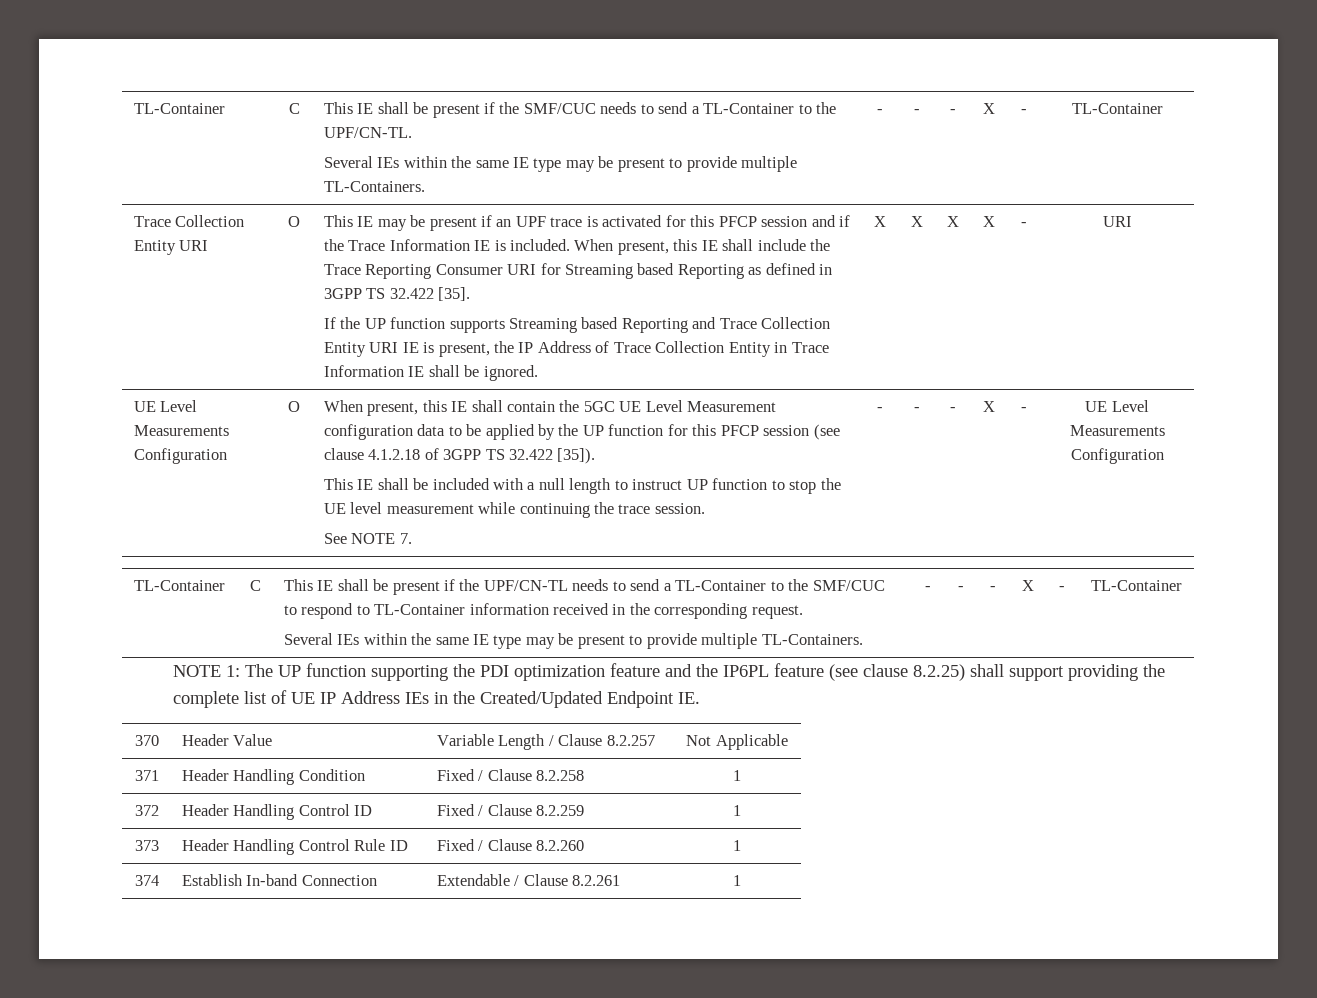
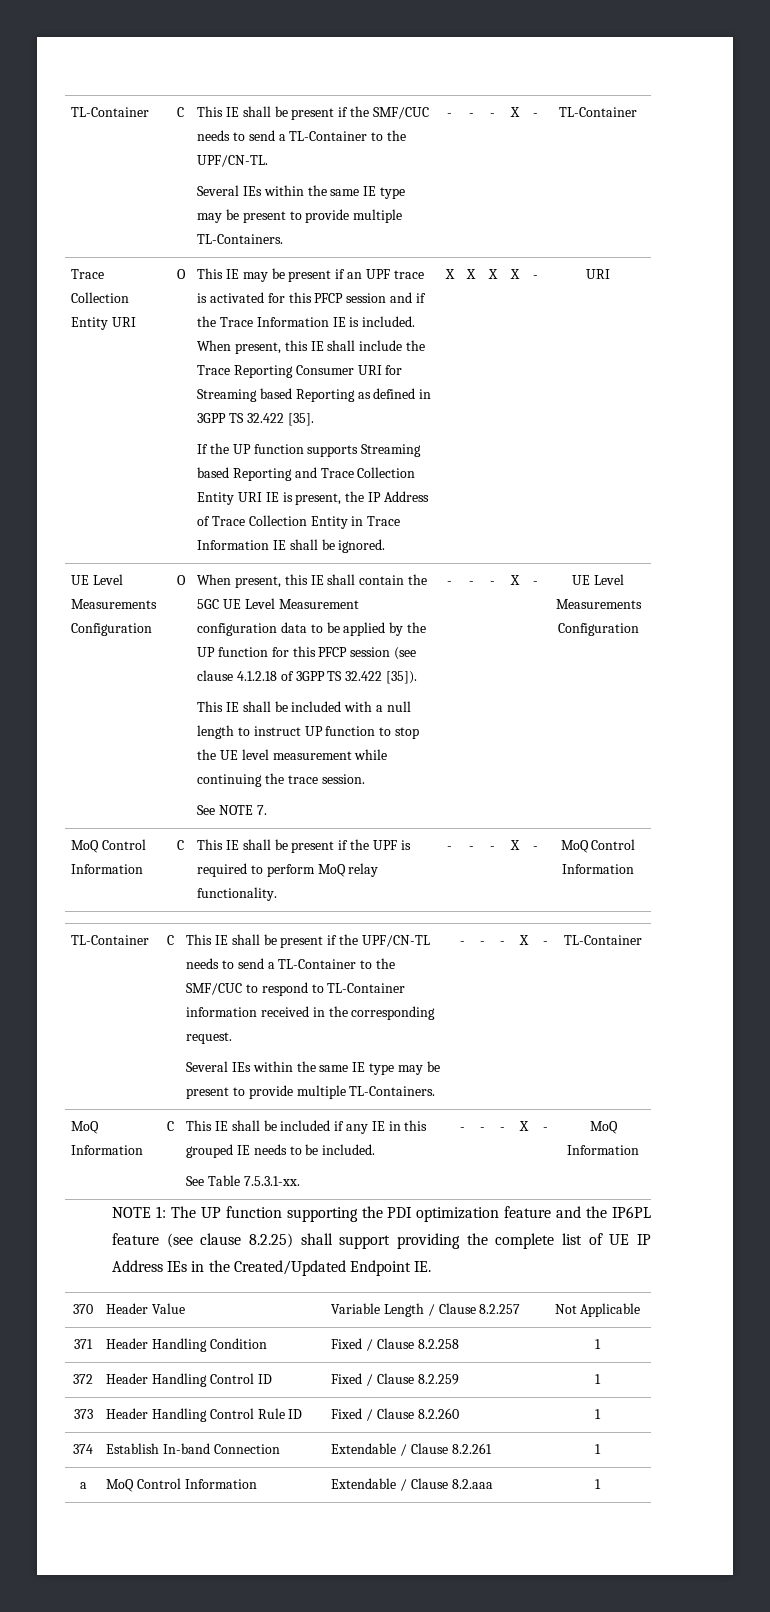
(1164, 456) none -> [71,839,147,853] [71,864,144,874] [177,840,184,850] [197,839,411,853] [197,863,379,877] [197,887,278,901] [447,846,452,850] [468,846,474,850] [490,846,495,850] [509,840,520,850] [533,846,538,850] [560,839,636,853] [562,864,634,874] // MoQ Control Information | C | This IE shall be present if the UPF is required to perform MoQ relay functionality. | - | - | - | X | - | MoQ Control Information
(1182, 585) none -> [71,1121,100,1134] [71,1145,144,1155] [166,1121,174,1131] [186,1120,428,1134] [186,1144,376,1158] [186,1175,300,1186] [459,1127,465,1131] [480,1127,485,1131] [500,1127,505,1131] [518,1121,529,1131] [542,1127,548,1131] [589,1121,618,1134] [567,1145,639,1155] // MoQ Information | C | This IE shall be included if any IE in this grouped IE needs to be included. // See Table 7.5.3.1-xx. | - | - | - | X | - | MoQ Information
(741, 880) none -> [79,1482,87,1489] [106,1478,257,1492] [331,1478,493,1491] [595,1479,601,1489] // a | MoQ Control Information | Extendable / Clause 8.2.aaa | 1

